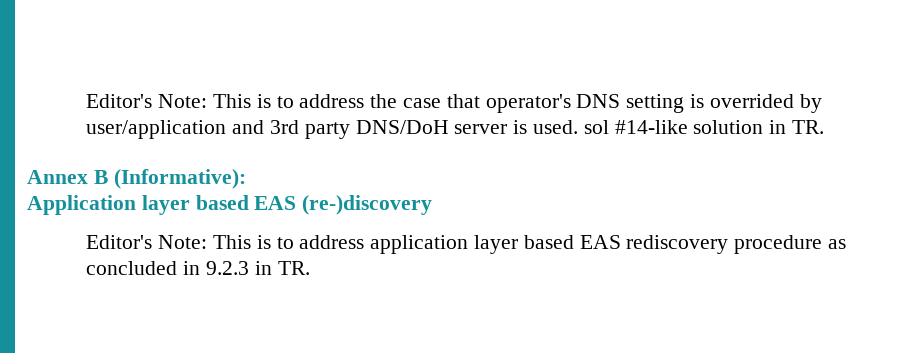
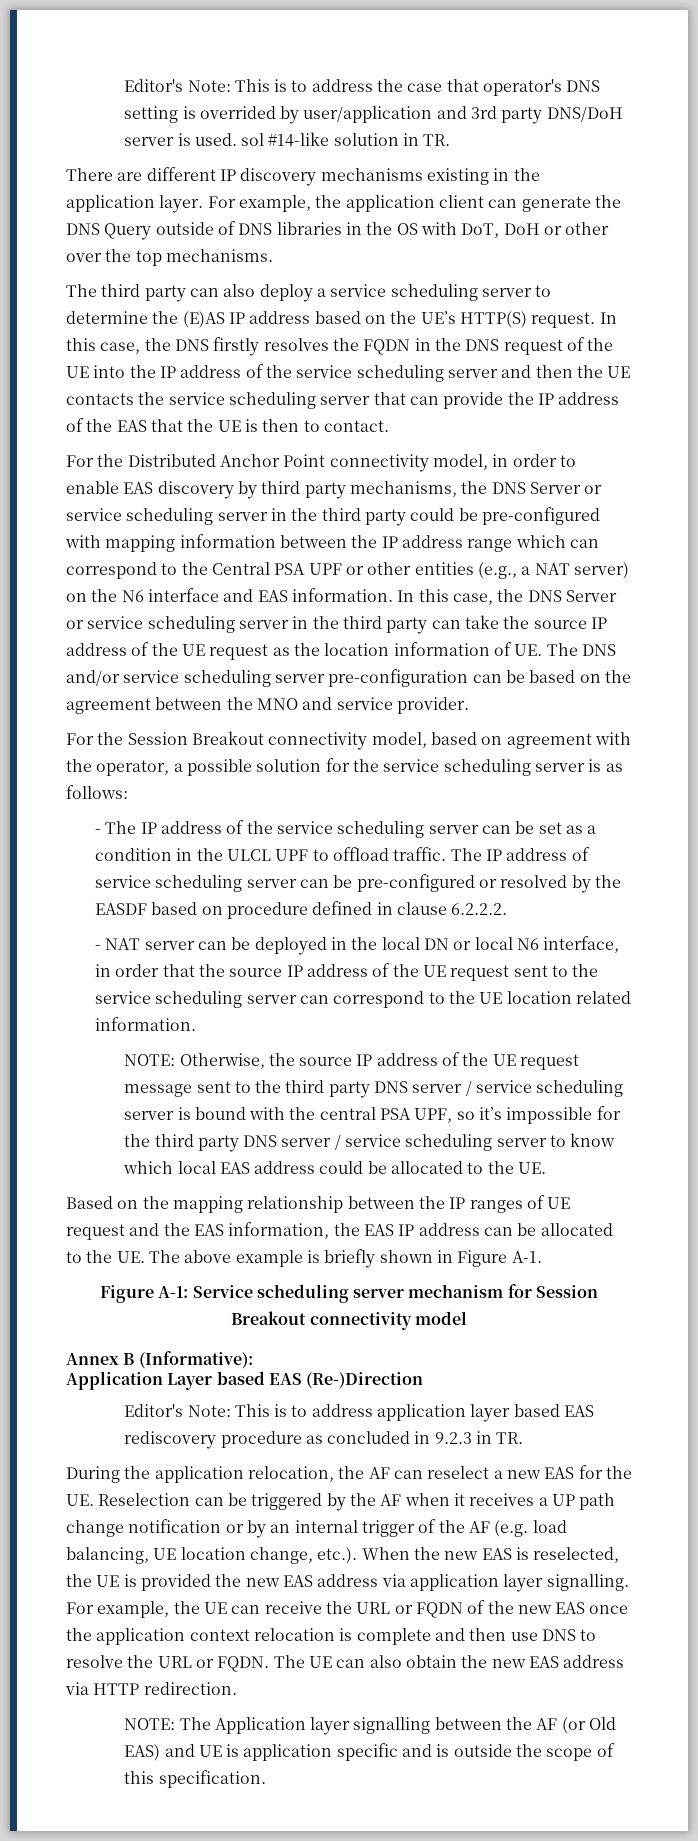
(825, 127) none -> [66,167,540,186] [66,195,621,213] [66,221,610,240] [66,249,273,266] [66,284,552,302] [66,311,617,328] [66,337,614,356] [66,364,631,382] [66,392,620,409] [66,418,389,432] [66,454,576,472] [66,481,603,499] [66,507,600,526] [65,534,599,552] [66,562,629,579] [66,588,617,605] [66,615,607,634] [66,642,616,660] [66,669,631,687] [66,697,469,714] [66,731,631,750] [66,758,623,776] [66,785,128,799] [95,820,597,838] [95,847,590,861] [95,874,621,893] [95,901,508,919] [95,936,620,955] [95,963,599,981] [95,991,631,1008] [95,1017,197,1031] [124,1052,580,1070] [124,1080,624,1098] [124,1106,621,1124] [124,1133,616,1152] [123,1161,547,1174] [66,1195,571,1213] [66,1222,613,1240] [66,1249,542,1268] [99,1284,599,1303] [231,1311,467,1330] // There are different IP discovery mechanisms existing in the application layer. For example, the application client can generate the DNS Query outside of DNS libraries in the OS with DoT, DoH or other over the top mechanisms. // The third party can also deploy a service scheduling server to determine the (E)AS IP address based on the UE’s HTTP(S) request. In this case, the DNS firstly resolves the FQDN in the DNS request of the UE into the IP address of the service scheduling server and then the UE contacts the service scheduling server that can provide the IP address of the EAS that the UE is then to contact. // For the Distributed Anchor Point connectivity model, in order to enable EAS discovery by third party mechanisms, the DNS Server or service scheduling server in the third party could be pre-configured with mapping information between the IP address range which can correspond to the Central PSA UPF or other entities (e.g., a NAT server) on the N6 interface and EAS information. In this case, the DNS Server or service scheduling server in the third party can take the source IP address of the UE request as the location information of UE. The DNS and/or service scheduling server pre-configuration can be based on the agreement between the MNO and service provider. // For the Session Breakout connectivity model, based on agreement with the operator, a possible solution for the service scheduling server is as follows: // - The IP address of the service scheduling server can be set as a condition in the ULCL UPF to offload traffic. The IP address of service scheduling server can be pre-configured or resolved by the EASDF based on procedure defined in clause 6.2.2.2. // - NAT server can be deployed in the local DN or local N6 interface, in order that the source IP address of the UE request sent to the service scheduling server can correspond to the UE location related information. // NOTE: Otherwise, the source IP address of the UE request message sent to the third party DNS server / service scheduling server is bound with the central PSA UPF, so it’s impossible for the third party DNS server / service scheduling server to know which local EAS address could be allocated to the UE. // Based on the mapping relationship between the IP ranges of UE request and the EAS information, the EAS IP address can be allocated to the UE. The above example is briefly shown in Figure A-1. // Figure A-1: Service scheduling server mechanism for Session Breakout connectivity model
[141,195,433,215] layer based EAS (re-)discovery -> [167,1371,424,1390] Layer based EAS (Re-)Direction
(310, 268) none -> [66,1465,632,1483] [66,1493,616,1511] [66,1519,567,1538] [66,1547,620,1564] [66,1574,629,1592] [66,1600,629,1618] [66,1628,597,1645] [66,1655,625,1672] [65,1682,237,1695] [124,1717,617,1735] [124,1743,615,1761] [124,1770,266,1788] // During the application relocation, the AF can reselect a new EAS for the UE. Reselection can be triggered by the AF when it receives a UP path change notification or by an internal trigger of the AF (e.g. load balancing, UE location change, etc.). When the new EAS is reselected, the UE is provided the new EAS address via application layer signalling. For example, the UE can receive the URL or FQDN of the new EAS once the application context relocation is complete and then use DNS to resolve the URL or FQDN. The UE can also obtain the new EAS address via HTTP redirection. // NOTE: The Application layer signalling between the AF (or Old EAS) and UE is application specific and is outside the scope of this specification.

